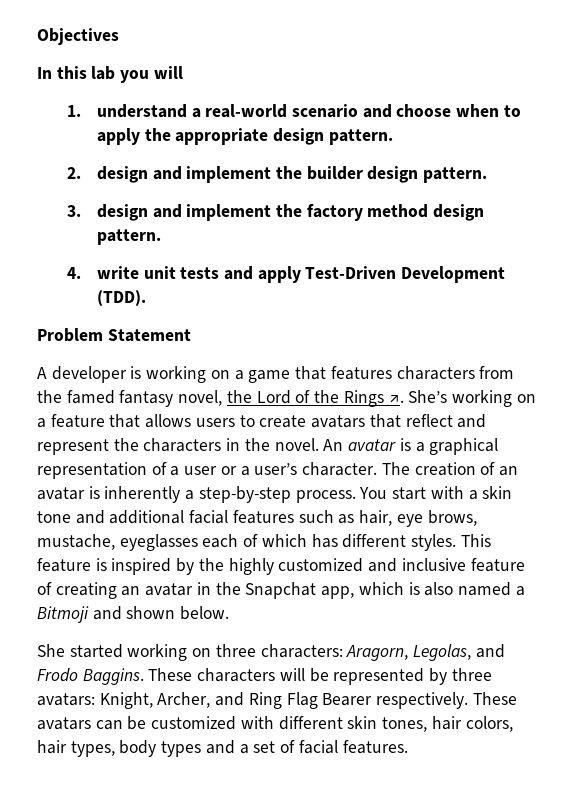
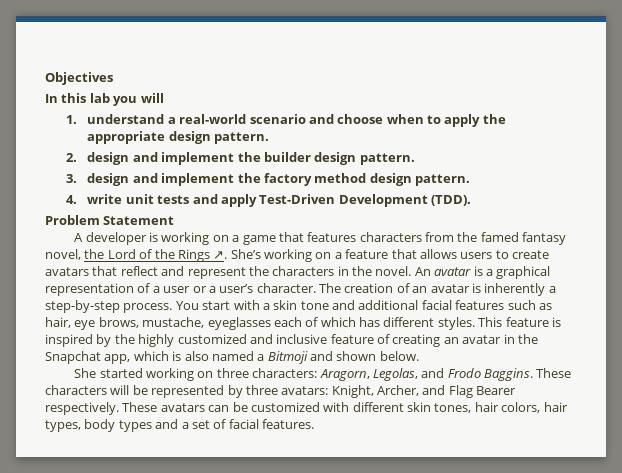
[248,692,282,709] Ring -> (446, 390) none

